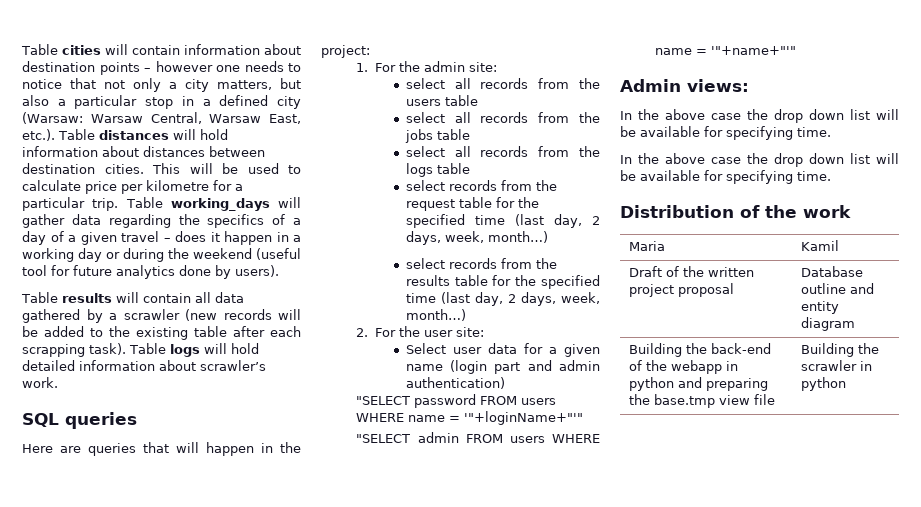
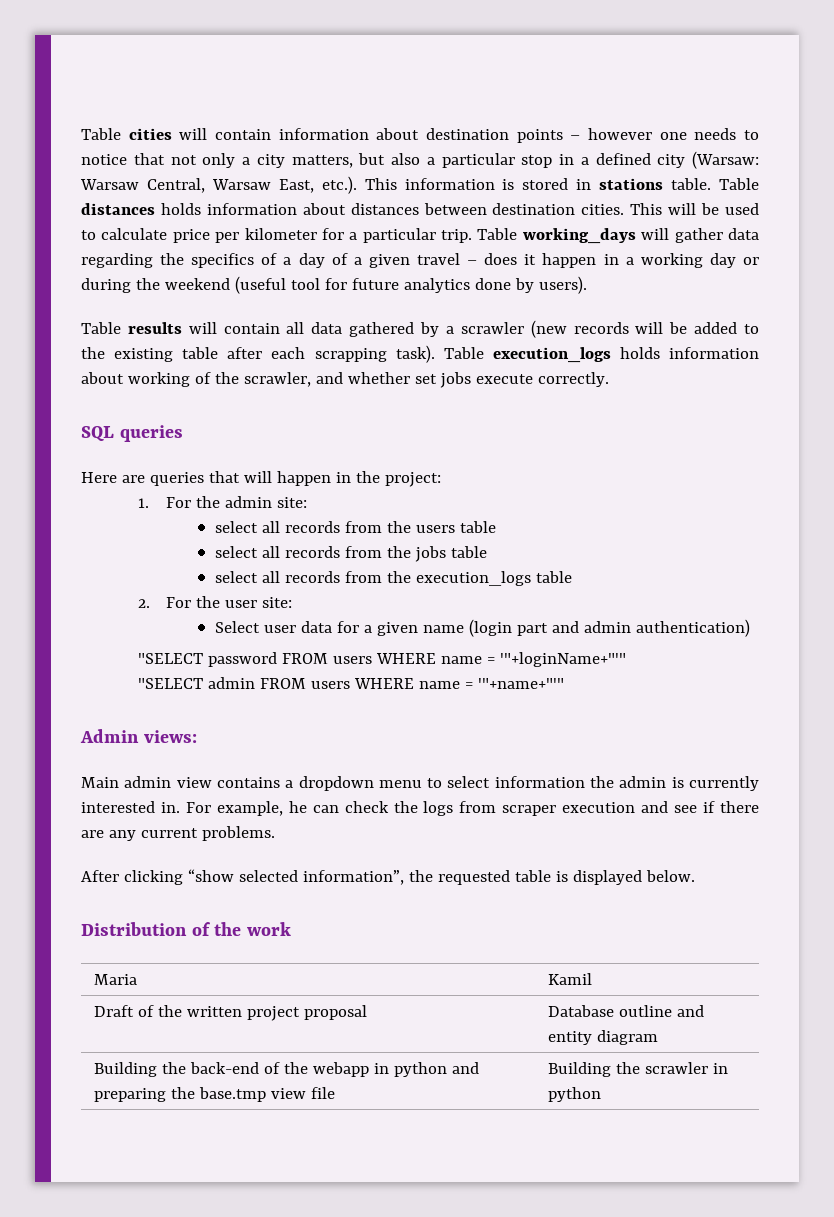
[58,129,228,140] Table distances will hold -> [364,178,759,190] [81,203,201,215] This information is stored in stations table. Table distances holds
[146,180,209,191] kilometre -> [244,228,317,240] kilometer
[169,343,259,357] [22,360,266,371] [22,377,58,388] logs will hold detailed information about scrawler’s work. -> [492,347,760,363] [81,372,609,388] execution_logs holds information about working of the scrawler, and whether set jobs execute correctly.
[405,163,470,177] [405,180,557,191] [405,197,539,211] [405,214,600,228] [405,231,548,245] [405,258,557,269] [405,275,600,289] [405,292,600,306] [405,309,466,321] logs table // select records from the request table for the specified time (last day, 2 days, week, month…) // select records from the results table for the specified time (last day, 2 days, week, month…) -> [415,571,572,586] execution_logs table
[620,109,899,123] [620,126,831,140] [620,153,899,167] [620,170,831,184] In the above case the drop down list will be available for specifying time. // In the above case the drop down list will be available for specifying time. -> [81,776,759,791] [81,801,759,816] [81,826,275,841] [81,869,695,885] Main admin view contains a dropdown menu to select information the admin is currently interested in. For example, he can check the logs from scraper execution and see if there are any current problems. // After clicking “show selected information”, the requested table is displayed below.

